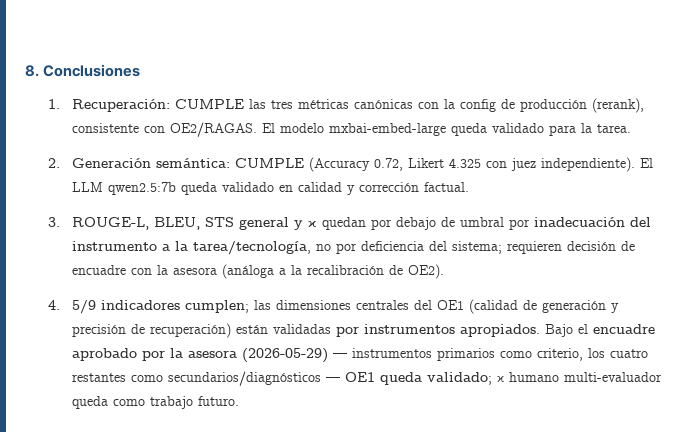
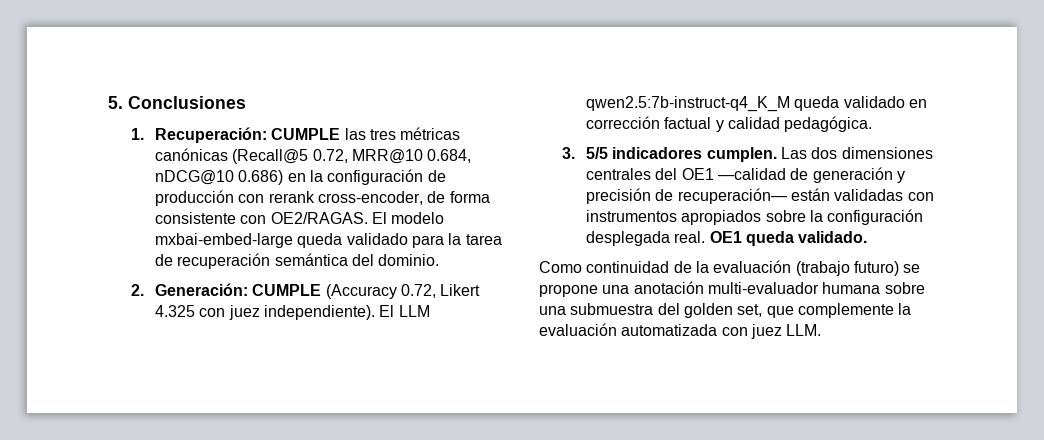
[25,65,39,77] 8. -> [108,96,123,109] 5.
[417,98,644,113] con la config de producción (rerank), -> [232,149,472,164] [154,169,446,185] [154,190,490,206] (Recall@5 0.72, MRR@10 0.684, nDCG@10 0.686) en la configuración de producción con rerank cross-encoder, de forma
[596,124,631,133] tarea. -> [465,234,502,245] [154,253,440,269] tarea de recuperación semántica del dominio.
[71,158,230,168] Generación semántica: -> [154,283,248,296] Generación:
[107,182,176,195] qwen2.5:7b -> [585,96,790,112] qwen2.5:7b-instruct-q4_K_M
[297,182,469,195] [48,217,651,230] [71,241,635,255] [71,264,444,279] [48,300,271,314] calidad y corrección factual. // 3. ROUGE-L, BLEU, STS general y κ quedan por debajo de umbral por inadecuación del instrumento a la tarea/tecnología, no por deficiencia del sistema; requieren decisión de encuadre con la asesora (análoga a la recalibración de OE2). // 4. 5/9 indicadores cumplen; las -> [585,116,873,132] [562,147,838,162] corrección factual y calidad pedagógica. // 3. 5/5 indicadores cumplen. Las dos
[468,299,518,314] (calidad -> [717,168,786,180] —calidad
[149,323,231,338] recuperación) -> [677,188,787,204] recuperación—
[335,324,655,337] [71,348,648,363] [71,371,662,386] [71,396,239,409] por instrumentos apropiados. Bajo el encuadre aprobado por la asesora (2026-05-29) — instrumentos primarios como criterio, los cuatro restantes como secundarios/diagnósticos — OE1 queda validado; κ humano multi-evaluador queda como trabajo futuro. -> [907,192,934,201] [585,209,924,225] [585,231,868,246] [539,260,921,276] [539,281,925,297] [539,303,912,318] [539,323,822,339] con instrumentos apropiados sobre la configuración desplegada real. OE1 queda validado. // Como continuidad de la evaluación (trabajo futuro) se propone una anotación multi-evaluador humana sobre una submuestra del golden set, que complemente la evaluación automatizada con juez LLM.

